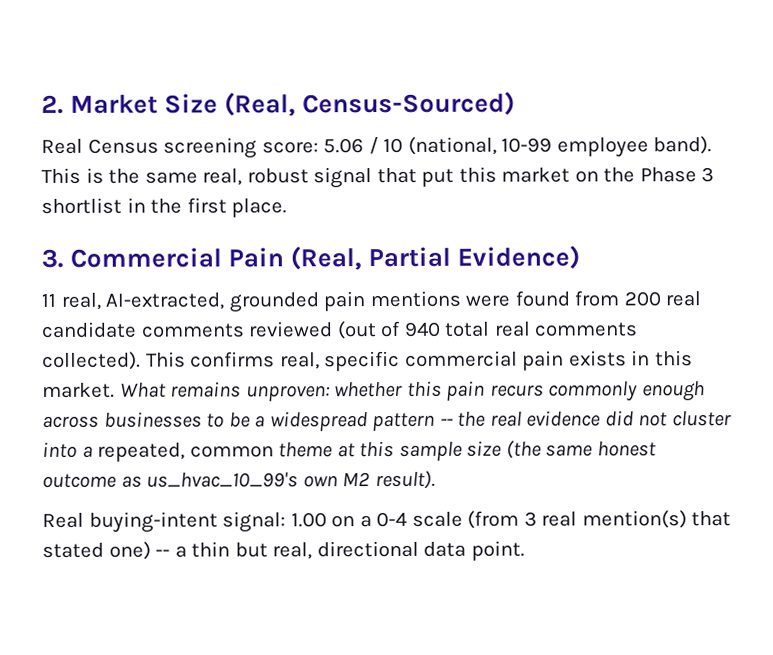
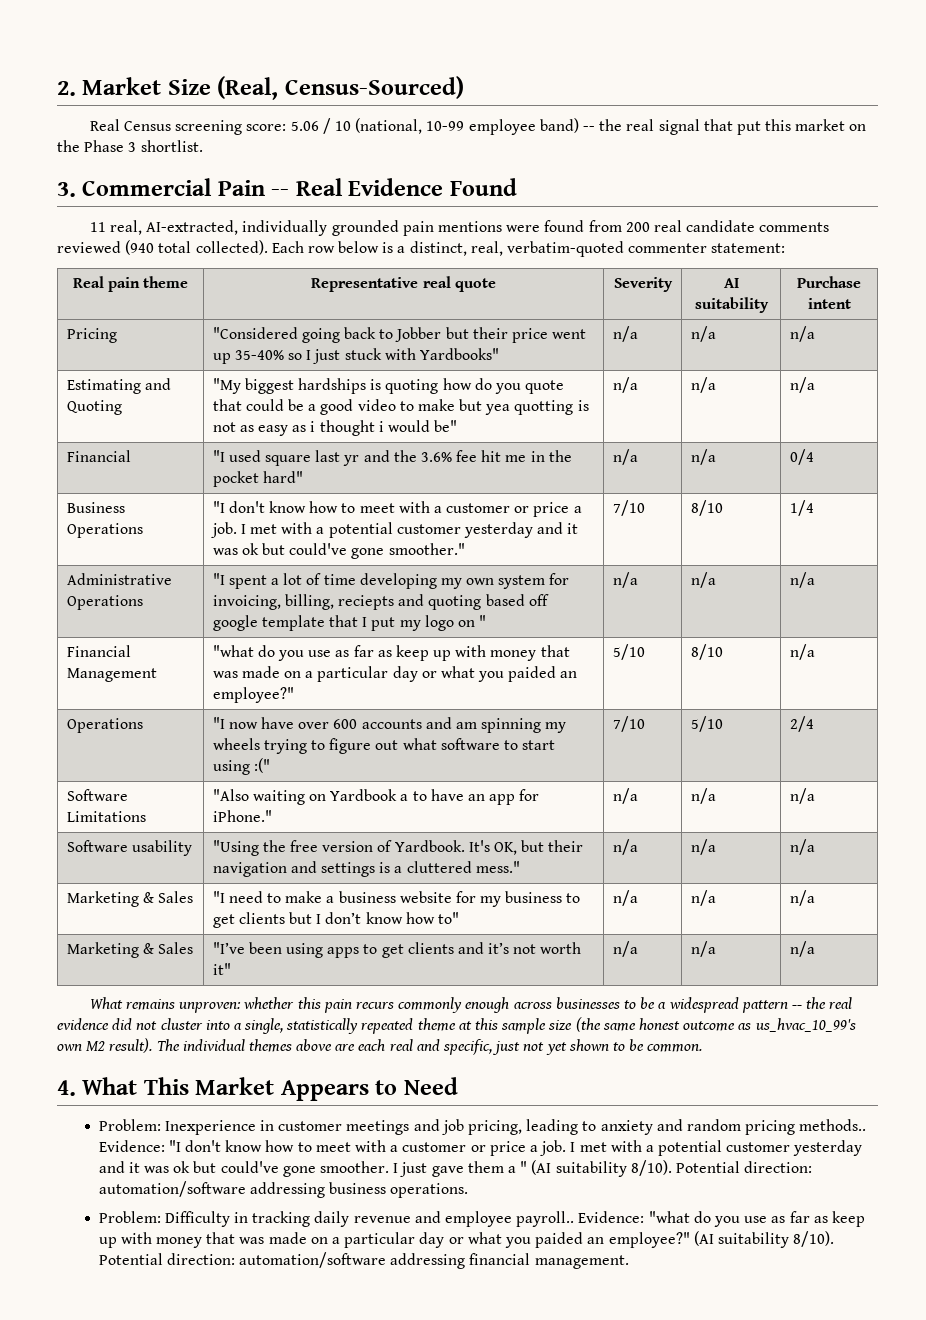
[653,136,713,155] [41,167,309,186] band). This is the same real, robust -> [539,118,655,133] band) -- the real
[41,197,288,218] shortlist in the first place. -> [140,140,203,152] shortlist.
[290,245,581,271] (Real, Partial Evidence) -> [271,178,517,196] -- Real Evidence Found
(225, 301) none -> [242,220,328,236] individually
[336,320,639,340] [42,350,693,372] [42,382,115,398] (out of 940 total real comments collected). This confirms real, specific commercial pain exists in this market. -> [125,240,786,257] [72,276,189,292] [311,276,496,292] [613,277,673,292] [723,278,739,288] [694,297,769,313] [797,276,861,288] [807,298,851,309] [66,328,117,343] [212,327,587,343] [212,348,499,364] [612,326,638,342] [690,326,716,342] [789,326,815,342] [66,378,171,394] [66,400,122,415] [212,378,565,394] [212,399,589,415] [212,420,458,436] [612,377,638,393] [690,377,716,393] [789,377,815,393] [66,450,131,462] [212,450,572,466] [212,471,303,487] [612,449,638,465] [690,449,716,465] [789,449,814,465] [66,502,125,513] [66,523,143,538] [212,501,582,517] [210,522,579,538] [212,543,465,559] [612,500,645,516] [690,500,723,516] [789,500,814,516] [66,573,172,585] [66,595,143,610] [212,573,570,589] [212,594,549,610] [212,615,487,631] [612,572,638,588] [690,572,716,588] [789,572,815,588] [66,645,131,657] [66,668,157,682] [212,645,570,661] [212,666,578,682] [212,687,294,703] [612,644,645,660] [690,644,723,660] [789,644,815,660] [66,718,143,733] [212,717,567,733] [212,738,556,754] [212,758,270,775] [612,716,645,732] [690,716,723,732] [789,716,814,732] [66,789,128,801] [66,811,146,822] [212,789,540,805] [212,810,272,822] [612,788,638,804] [690,788,716,804] [789,788,815,804] [66,840,192,856] [212,840,584,856] [212,861,520,877] [612,839,638,855] [690,839,716,855] [789,839,815,855] [66,891,193,907] [212,891,581,907] [212,912,459,928] [612,890,638,906] [690,890,716,906] [789,890,815,906] [66,942,193,958] [212,942,582,958] [212,963,231,975] [612,941,638,957] [690,941,716,957] [789,941,815,957] (940 total collected). Each row below is a distinct, real, verbatim-quoted commenter statement: // Real pain theme | Representative real quote | Severity | AI suitability | Purchase intent // Pricing | "Considered going back to Jobber but their price went up 35-40% so I just stuck with Yardbooks" | n/a | n/a | n/a // Estimating and Quoting | "My biggest hardships is quoting how do you quote that could be a good video to make but yea quotting is not as easy as i thought i would be" | n/a | n/a | n/a // Financial | "I used square last yr and the 3.6% fee hit me in the pocket hard" | n/a | n/a | 0/4 // Business Operations | "I don't know how to meet with a customer or price a job. I met with a potential customer yesterday and it was ok but could've gone smoother." | 7/10 | 8/10 | 1/4 // Administrative Operations | "I spent a lot of time developing my own system for invoicing, billing, reciepts and quoting based off google template that I put my logo on " | n/a | n/a | n/a // Financial Management | "what do you use as far as keep up with money that was made on a particular day or what you paided an employee?" | 5/10 | 8/10 | n/a // Operations | "I now have over 600 accounts and am spinning my wheels trying to figure out what software to start using :(" | 7/10 | 5/10 | 2/4 // Software Limitations | "Also waiting on Yardbook a to have an app for iPhone." | n/a | n/a | n/a // Software usability | "Using the free version of Yardbook. It's OK, but their navigation and settings is a cluttered mess." | n/a | n/a | n/a // Marketing & Sales | "I need to make a business website for my business to get clients but I don’t know how to" | n/a | n/a | n/a // Marketing & Sales | "I’ve been using apps to get clients and it’s not worth it" | n/a | n/a | n/a //
[97,442,274,462] repeated, common -> [244,1018,414,1034] single, statistically repeated
[42,510,732,533] [42,540,525,561] // Real buying-intent signal: 1.00 on a 0-4 scale (from 3 real mention(s) that stated one) -- a thin but real, directional data point. -> [156,1039,703,1055] [57,1077,458,1101] [98,1119,867,1135] [98,1140,863,1156] [98,1160,813,1177] [98,1181,469,1198] [98,1211,865,1227] [98,1231,835,1248] [98,1252,629,1269] The individual themes above are each real and specific, just not yet shown to be common. // 4. What This Market Appears to Need // Problem: Inexperience in customer meetings and job pricing, leading to anxiety and random pricing methods.. Evidence: "I don't know how to meet with a customer or price a job. I met with a potential customer yesterday and it was ok but could've gone smoother. I just gave them a " (AI suitability 8/10). Potential direction: automation/software addressing business operations. // Problem: Difficulty in tracking daily revenue and employee payroll.. Evidence: "what do you use as far as keep up with money that was made on a particular day or what you paided an employee?" (AI suitability 8/10). Potential direction: automation/software addressing financial management.

